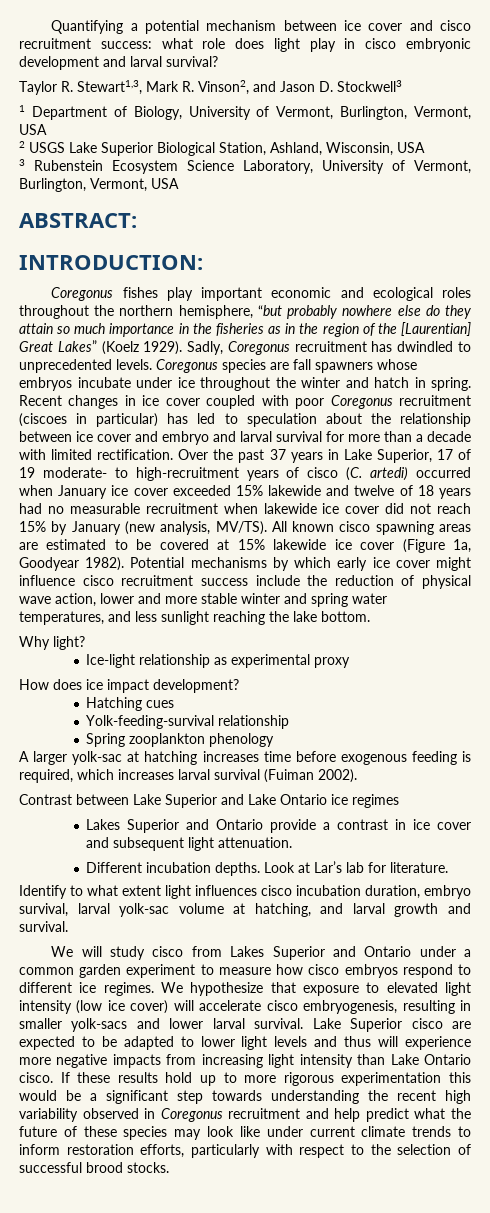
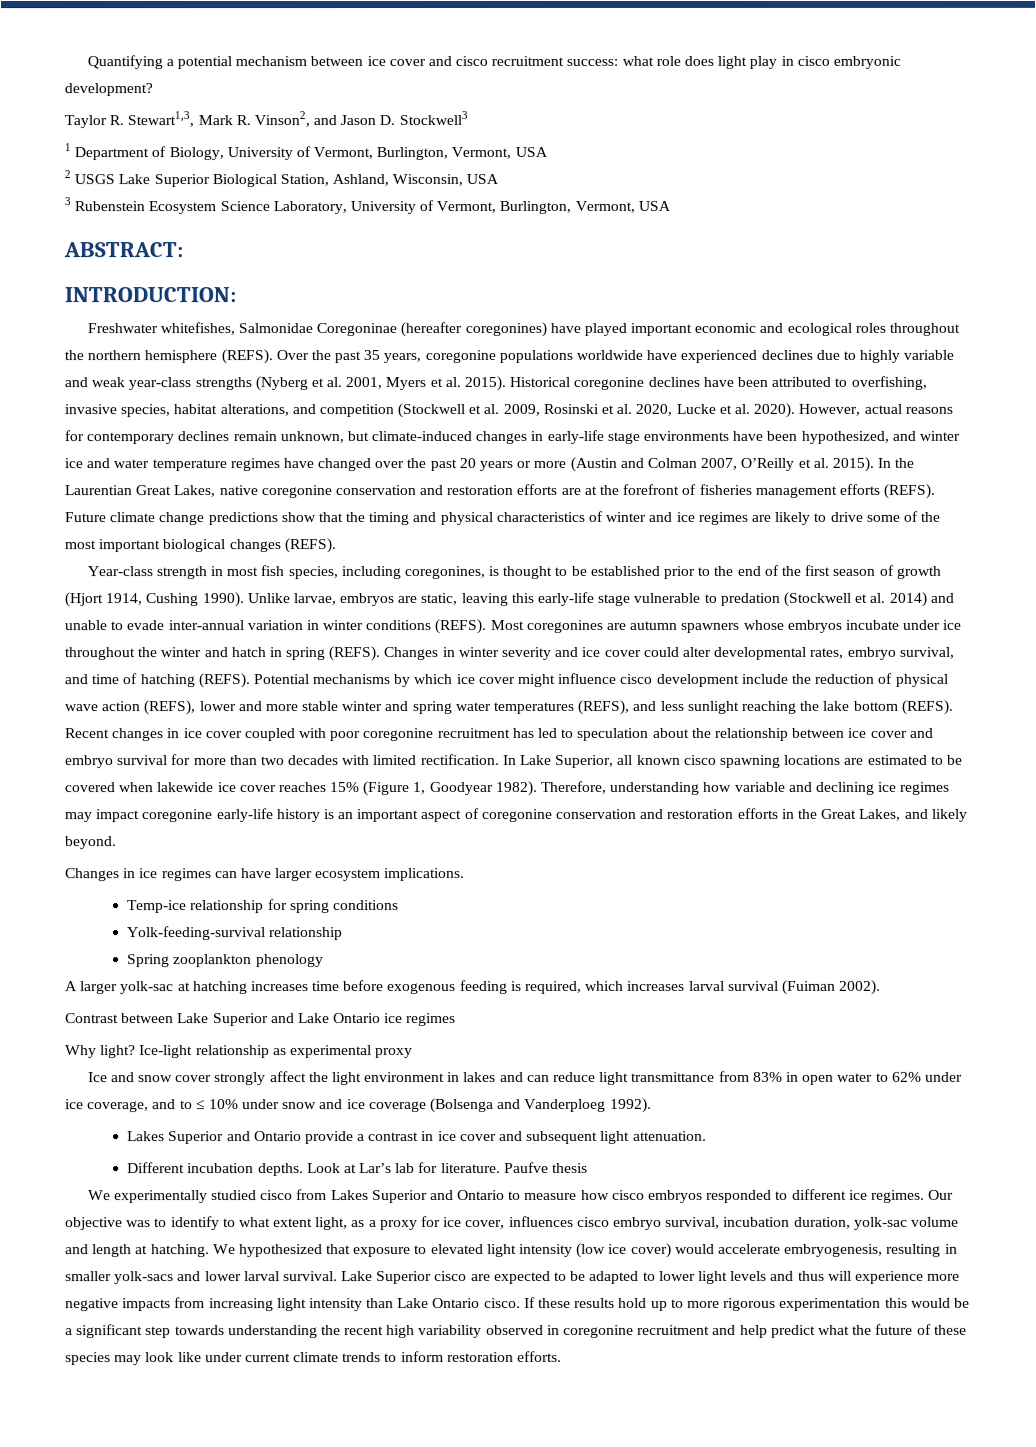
[19,56,218,70] development and larval survival? -> [64,83,153,97] development?
[51,287,193,301] Coregonus fishes play -> [86,321,627,338] Freshwater whitefishes, Salmonidae Coregoninae (hereafter coregonines) have played
[178,305,472,319] [19,322,471,337] [19,340,471,355] [19,359,311,373] hemisphere, “but probably nowhere else do they attain so much importance in the fisheries as in the region of the [Laurentian] Great Lakes” (Koelz 1929). Sadly, Coregonus recruitment has dwindled to unprecedented levels. Coregonus species are fall -> [144,349,955,365] [64,375,927,392] [64,402,953,419] [64,429,960,445] [64,456,915,472] [64,483,936,499] [64,510,941,526] [64,538,336,554] [86,564,941,580] [64,591,954,608] [64,619,678,635] hemisphere (REFS). Over the past 35 years, coregonine populations worldwide have experienced declines due to highly variable and weak year-class strengths (Nyberg et al. 2001, Myers et al. 2015). Historical coregonine declines have been attributed to overfishing, invasive species, habitat alterations, and competition (Stockwell et al. 2009, Rosinski et al. 2020, Lucke et al. 2020). However, actual reasons for contemporary declines remain unknown, but climate-induced changes in early-life stage environments have been hypothesized, and winter ice and water temperature regimes have changed over the past 20 years or more (Austin and Colman 2007, O’Reilly et al. 2015). In the Laurentian Great Lakes, native coregonine conservation and restoration efforts are at the forefront of fisheries management efforts (REFS). Future climate change predictions show that the timing and physical characteristics of winter and ice regimes are likely to drive some of the most important biological changes (REFS). // Year-class strength in most fish species, including coregonines, is thought to be established prior to the end of the first season of growth (Hjort 1914, Cushing 1990). Unlike larvae, embryos are static, leaving this early-life stage vulnerable to predation (Stockwell et al. 2014) and unable to evade inter-annual variation in winter conditions (REFS). Most coregonines are autumn
[431,377,471,391] spring. -> [285,646,954,662] [64,672,948,689] [64,699,953,716] spring (REFS). Changes in winter severity and ice cover could alter developmental rates, embryo survival, and time of hatching (REFS). Potential mechanisms by which ice cover might influence cisco development include the reduction of physical wave action (REFS), lower and more stable winter and spring water temperatures (REFS), and less sunlight reaching the lake bottom (REFS).
[330,395,472,409] [19,413,159,427] Coregonus recruitment (ciscoes in particular) -> [363,728,511,742] coregonine recruitment
[213,431,272,442] and larval -> (114, 762) none
[416,431,471,442] a decade -> [260,755,340,766] two decades
[178,449,471,463] [19,467,472,481] [19,485,472,499] [19,503,471,514] [19,521,287,535] Over the past 37 years in Lake Superior, 17 of 19 moderate- to high-recruitment years of cisco (C. artedi) occurred when January ice cover exceeded 15% lakewide and twelve of 18 years had no measurable recruitment when lakewide ice cover did not reach 15% by January (new analysis, MV/TS). All -> [502,754,634,768] In Lake Superior, all
[439,524,472,532] areas -> [784,754,842,765] locations
[217,539,471,553] [19,557,472,571] [19,575,471,589] [19,593,387,607] [19,611,370,625] [19,636,85,650] [86,654,351,668] [19,679,239,693] [86,697,175,711] at 15% lakewide ice cover (Figure 1a, Goodyear 1982). Potential mechanisms by which early ice cover might influence cisco recruitment success include the reduction of physical wave action, lower and more stable winter and spring water temperatures, and less sunlight reaching the lake bottom. // Why light? // Ice-light relationship as experimental proxy // How does ice impact development? // Hatching cues -> [119,780,951,797] [65,807,968,823] [65,836,117,850] [65,868,466,882] [127,899,399,914] when lakewide ice cover reaches 15% (Figure 1, Goodyear 1982). Therefore, understanding how variable and declining ice regimes may impact coregonine early-life history is an important aspect of coregonine conservation and restoration efforts in the Great Lakes, and likely beyond. // Changes in ice regimes can have larger ecosystem implications. // Temp-ice relationship for spring conditions
(399, 801) none -> [65,1045,414,1059] [87,1070,963,1086] [65,1097,652,1114] // Why light? Ice-light relationship as experimental proxy // Ice and snow cover strongly affect the light environment in lakes and can reduce light transmittance from 83% in open water to 62% under ice coverage, and to ≤ 10% under snow and ice coverage (Bolsenga and Vanderploeg 1992).
[19,885,471,899] [19,903,471,917] [19,921,68,932] [51,946,146,960] // Identify to what extent light influences cisco incubation duration, embryo survival, larval yolk-sac volume at hatching, and larval growth and survival. // We will study -> [503,1161,588,1174] [87,1190,257,1204] Paufve thesis // We experimentally studied
[419,946,471,957] [19,964,196,978] under a common garden experiment -> (506, 1195) none
[402,964,453,978] respond -> [706,1189,773,1203] responded
[161,982,264,996] We hypothesize -> [928,1189,955,1200] [65,1215,959,1231] [65,1244,323,1258] Our objective was to identify to what extent light, as a proxy for ice cover, influences cisco embryo survival, incubation duration, yolk-sac volume and length at hatching. We hypothesized
[173,1000,298,1011] will accelerate cisco -> [674,1243,781,1254] would accelerate
[160,1108,223,1122] Coregonus -> [563,1324,635,1338] coregonine
[140,1144,472,1158] [19,1162,169,1173] efforts, particularly with respect to the selection of successful brood stocks. -> [517,1350,563,1363] efforts.

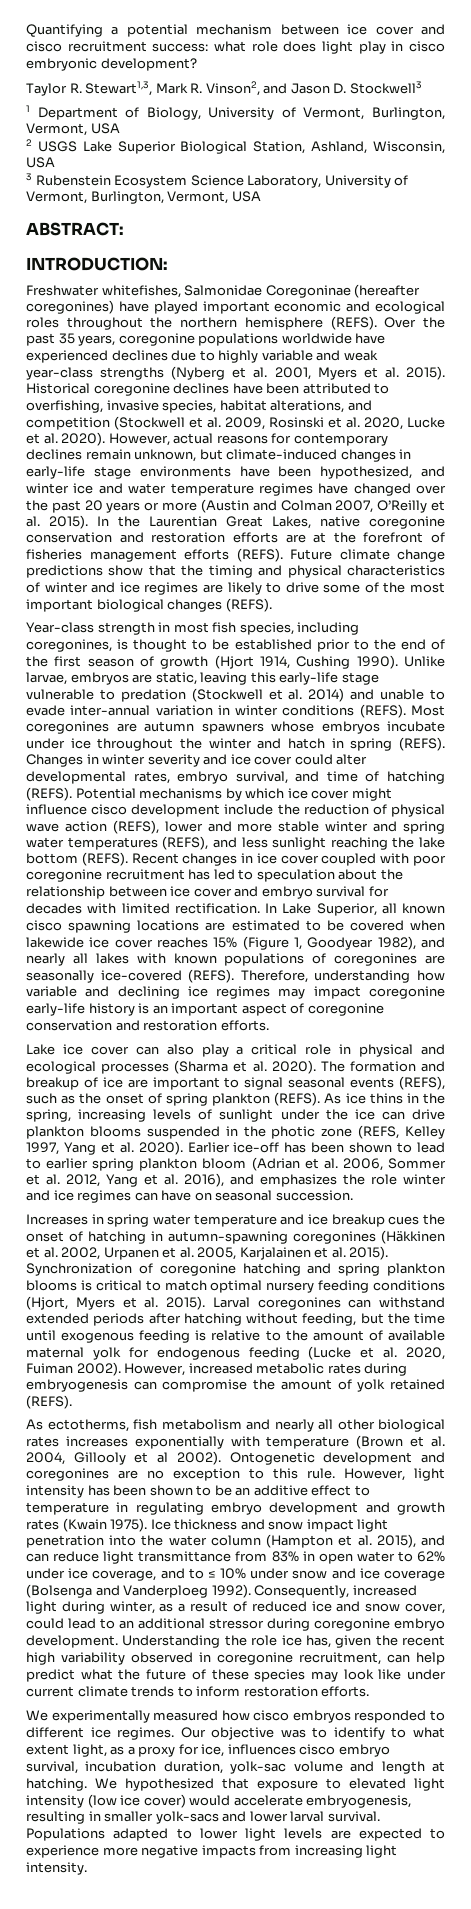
[193,755,285,766] more than two -> (389, 891) none
[495,780,538,797] 1982). -> [377,936,445,950] [26,953,445,966] [26,969,235,983] 1982), and nearly all lakes with known populations of coregonines are seasonally ice-covered (REFS).
[737,807,968,822] [65,836,117,850] [65,868,466,882] [127,899,399,914] [127,926,344,941] [127,954,324,968] [65,979,882,995] [65,1013,457,1027] [65,1045,414,1059] [87,1071,497,1086] efforts in the Great Lakes, and likely beyond. // Changes in ice regimes can have larger ecosystem implications. // Temp-ice relationship for spring conditions // Yolk-feeding-survival relationship // Spring zooplankton phenology // A larger yolk-sac at hatching increases time before exogenous feeding is required, which increases larval survival (Fuiman 2002). // Contrast between Lake Superior and Lake Ontario ice regimes // Why light? Ice-light relationship as experimental proxy // Ice and snow cover strongly affect the light environment in lakes -> [220,1020,269,1031] [26,1044,446,1057] [26,1060,445,1074] [26,1076,445,1090] [26,1092,446,1106] [26,1109,445,1122] [26,1125,445,1139] [26,1141,446,1155] [26,1157,446,1171] [26,1173,446,1187] [26,1190,353,1203] [26,1214,446,1227] [26,1230,445,1244] [26,1246,389,1260] [26,1263,445,1276] [26,1280,445,1293] [26,1296,445,1310] [26,1313,445,1326] [26,1330,445,1343] [26,1346,445,1360] [26,1362,408,1376] [26,1379,446,1392] [26,1395,72,1409] [26,1419,445,1432] [26,1435,445,1449] [26,1451,446,1465] [26,1468,445,1481] [26,1485,370,1498] [26,1502,445,1515] [26,1518,389,1532] [26,1534,416,1548] efforts. // Lake ice cover can also play a critical role in physical and ecological processes (Sharma et al. 2020). The formation and breakup of ice are important to signal seasonal events (REFS), such as the onset of spring plankton (REFS). As ice thins in the spring, increasing levels of sunlight under the ice can drive plankton blooms suspended in the photic zone (REFS, Kelley 1997, Yang et al. 2020). Earlier ice-off has been shown to lead to earlier spring plankton bloom (Adrian et al. 2006, Sommer et al. 2012, Yang et al. 2016), and emphasizes the role winter and ice regimes can have on seasonal succession. // Increases in spring water temperature and ice breakup cues the onset of hatching in autumn-spawning coregonines (Häkkinen et al. 2002, Urpanen et al. 2005, Karjalainen et al. 2015). Synchronization of coregonine hatching and spring plankton blooms is critical to match optimal nursery feeding conditions (Hjort, Myers et al. 2015). Larval coregonines can withstand extended periods after hatching without feeding, but the time until exogenous feeding is relative to the amount of available maternal yolk for endogenous feeding (Lucke et al. 2020, Fuiman 2002). However, increased metabolic rates during embryogenesis can compromise the amount of yolk retained (REFS). // As ectotherms, fish metabolism and nearly all other biological rates increases exponentially with temperature (Brown et al. 2004, Gillooly et al 2002). Ontogenetic development and coregonines are no exception to this rule. However, light intensity has been shown to be an additive effect to temperature in regulating embryo development and growth rates (Kwain 1975). Ice thickness and snow impact light penetration into the water column (Hampton et al. 2015),
[127,1130,707,1145] [127,1161,588,1177] [87,1189,578,1204] // Lakes Superior and Ontario provide a contrast in ice cover and subsequent light attenuation. // Different incubation depths. Look at Lar’s lab for literature. Paufve thesis // We experimentally studied cisco from Lakes Superior and Ontario to measure -> [254,1585,417,1598] [26,1601,445,1614] [26,1618,445,1631] [26,1635,445,1648] [26,1652,445,1665] [26,1669,446,1682] [26,1686,370,1697] [26,1710,219,1723] Consequently, increased light during winter, as a result of reduced ice and snow cover, could lead to an additional stressor during coregonine embryo development. Understanding the role ice has, given the recent high variability observed in coregonine recruitment, can help predict what the future of these species may look like under current climate trends to inform restoration efforts. // We experimentally measured
[443,1217,506,1230] ice cover, -> [201,1744,225,1757] ice,
[341,1270,587,1285] Lake Superior cisco are expected to be -> [26,1828,105,1841] Populations
[770,1270,852,1281] and thus will -> [330,1828,445,1841] are expected to
[308,1296,970,1312] [65,1323,967,1339] [65,1350,563,1366] intensity than Lake Ontario cisco. If these results hold up to more rigorous experimentation this would be a significant step towards understanding the recent high variability observed in coregonine recruitment and help predict what the future of these species may look like under current climate trends to inform restoration efforts. -> [26,1862,87,1875] intensity.

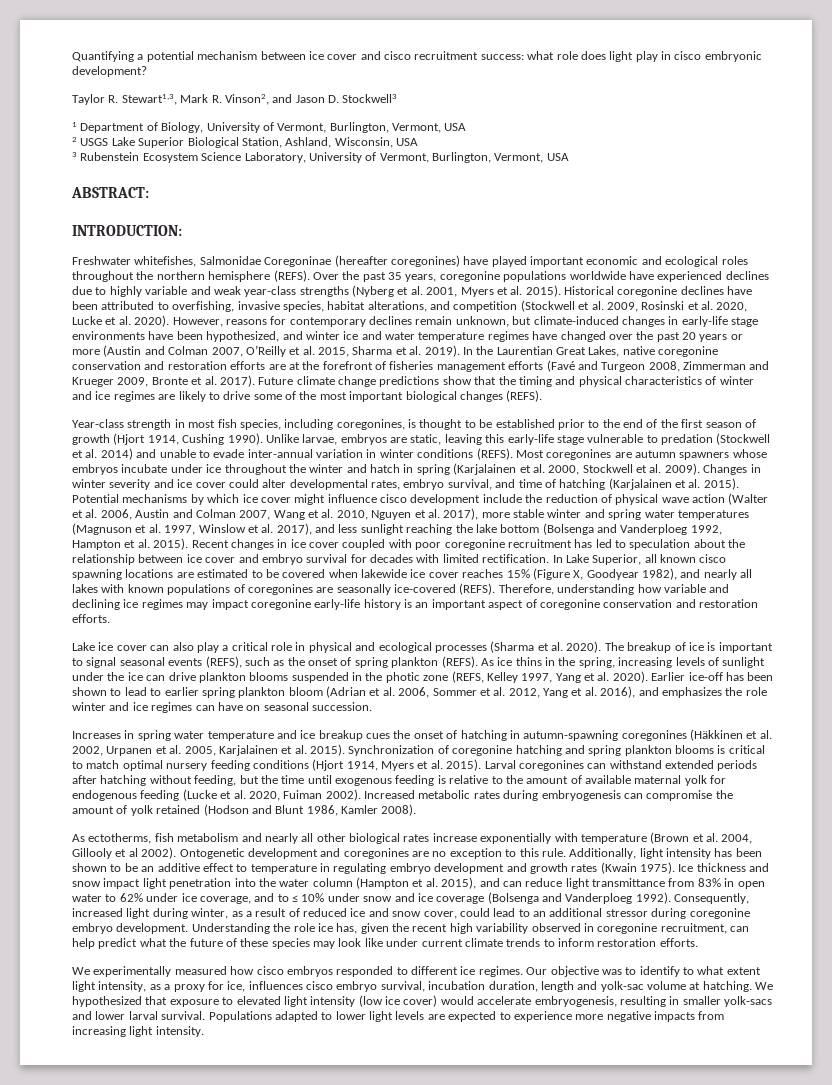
[173,433,214,444] actual -> (223, 322) none
[49,515,88,529] 2015). -> [318,345,460,357] 2015, Sharma et al. 2019).
[236,548,283,562] (REFS). -> [546,360,770,372] [72,375,255,387] (Favé and Turgeon 2008, Zimmerman and Krueger 2009, Bronte et al. 2017).
[399,737,446,751] (REFS). -> [453,463,700,475] (Karjalainen et al. 2000, Stockwell et al. 2009).
[26,787,72,801] (REFS). -> [608,478,739,490] (Karjalainen et al. 2015).
[112,820,232,834] (REFS), lower and -> [728,493,769,505] [72,508,479,520] (Walter et al. 2006, Austin and Colman 2007, Wang et al. 2010, Nguyen et al. 2017),
[162,836,209,850] (REFS), -> [72,523,312,535] (Magnuson et al. 1997, Winslow et al. 2017),
[81,852,128,866] (REFS). -> [542,523,722,535] [72,538,189,550] (Bolsenga and Vanderploeg 1992, Hampton et al. 2015).
[294,937,303,950] 1, -> [573,570,584,580] X,
[349,1061,445,1072] formation and -> (624, 646) none
[127,1079,148,1088] are -> [707,642,716,651] is
[26,1296,68,1310] (Hjort, -> [312,759,378,771] (Hjort 1914,
[124,1363,253,1376] However, increased -> [364,790,415,799] Increased
[26,1395,72,1409] (REFS). -> [203,804,417,816] (Hodson and Blunt 1986, Kamler 2008).
[65,1436,128,1447] increases -> [432,833,477,842] increase
[344,1468,405,1481] However, -> [569,848,637,859] Additionally,
[72,1744,107,1757] light, -> [72,981,147,992] light intensity,
[230,1761,425,1774] yolk-sac volume and length -> [540,981,686,992] length and yolk-sac volume

